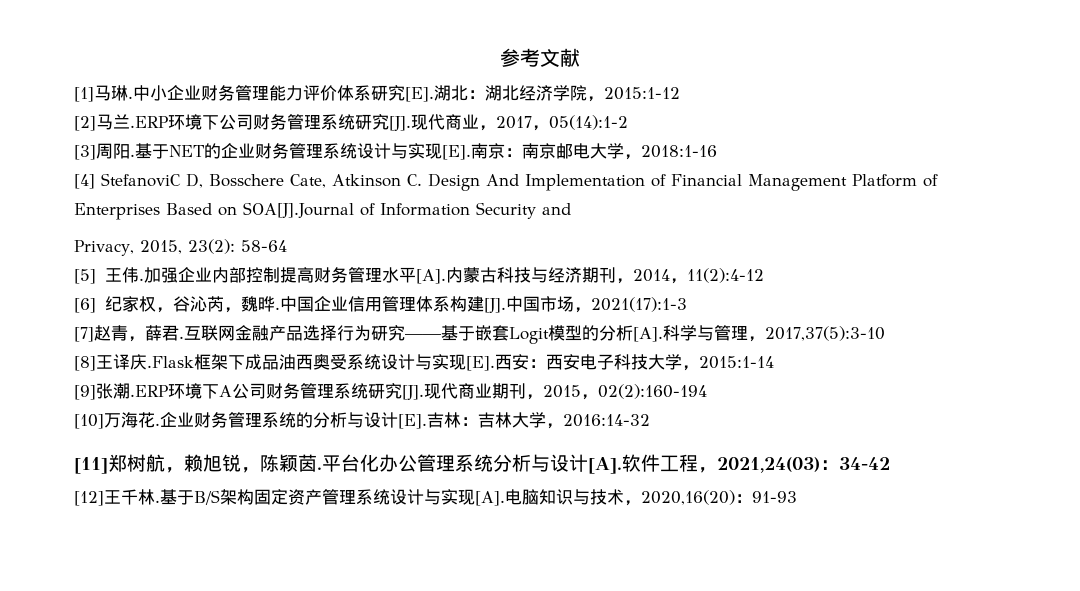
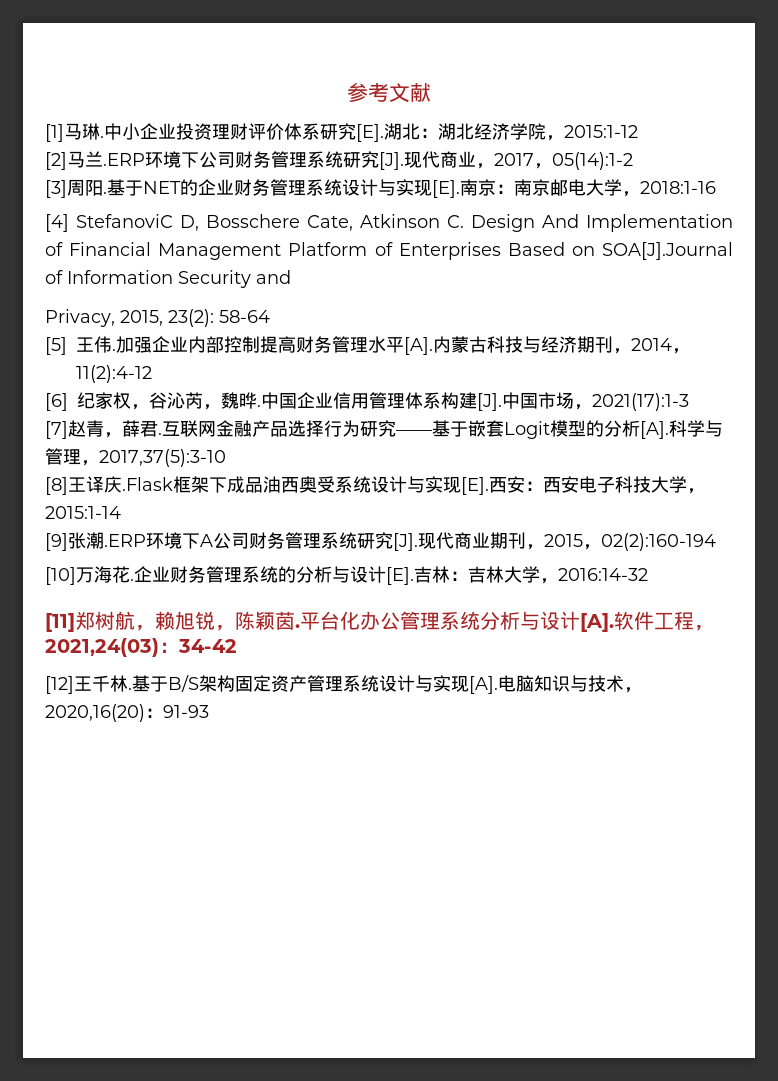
[201,85,303,101] 财务管理能力 -> [176,123,248,140] 投资理财

